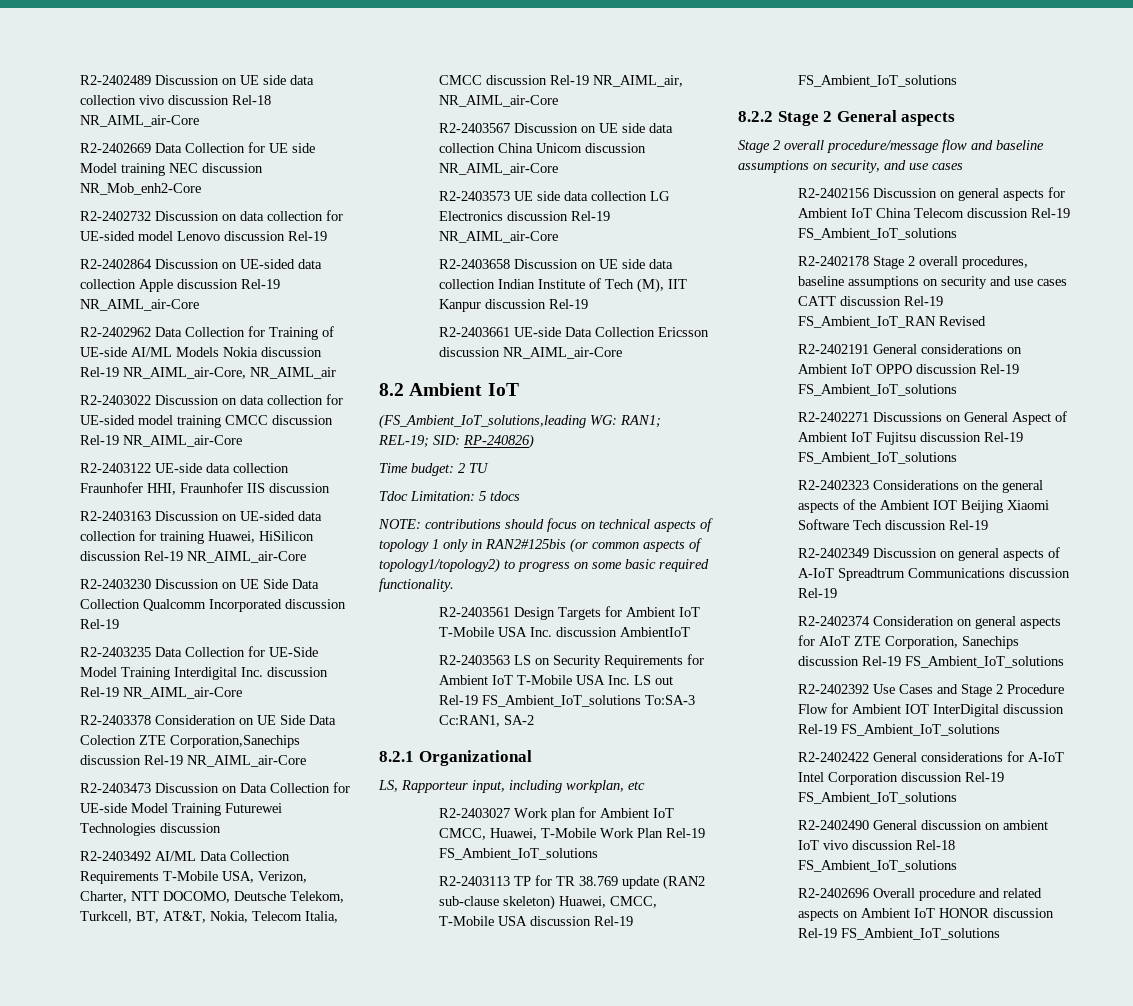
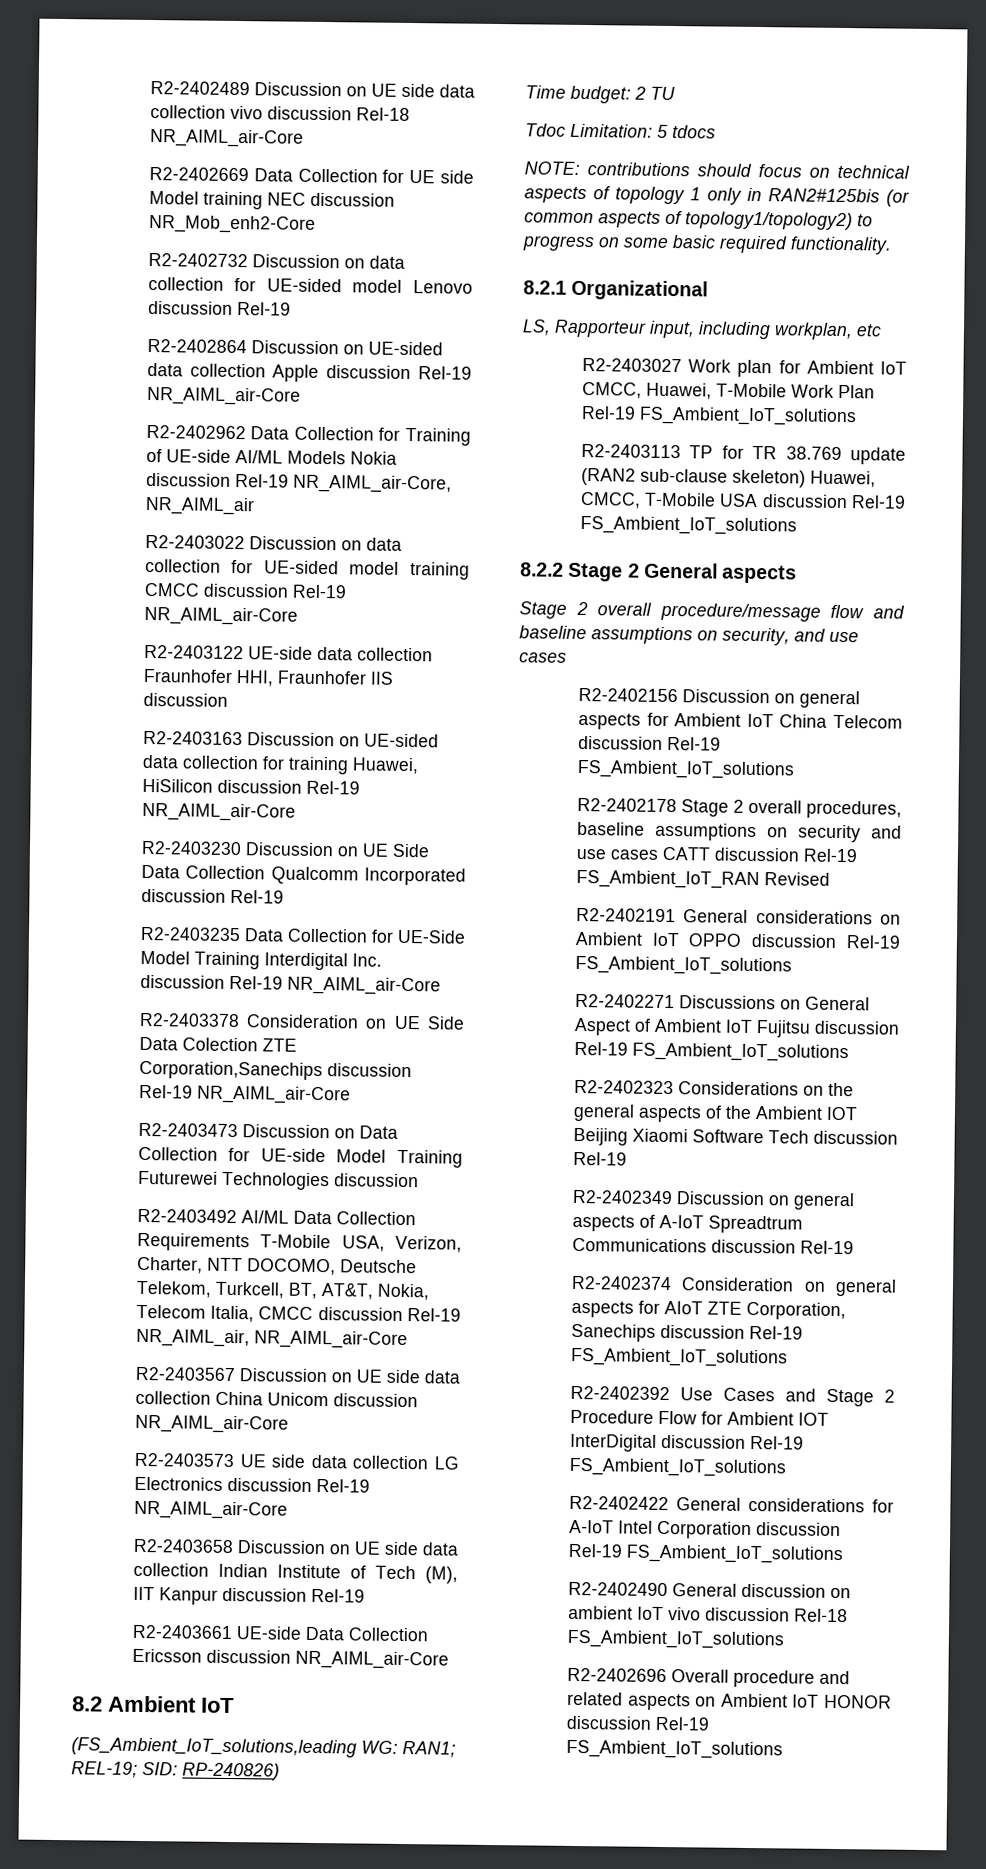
[438,606,700,620] [438,627,690,637] [438,654,704,668] [438,675,673,685] [438,695,695,707] [438,715,534,727] // R2-2403561 Design Targets for Ambient IoT T-Mobile USA Inc. discussion AmbientIoT // R2-2403563 LS on Security Requirements for Ambient IoT T-Mobile USA Inc. LS out Rel-19 FS_Ambient_IoT_solutions To:SA-3 Cc:RAN1, SA-2 -> (892, 245) none

